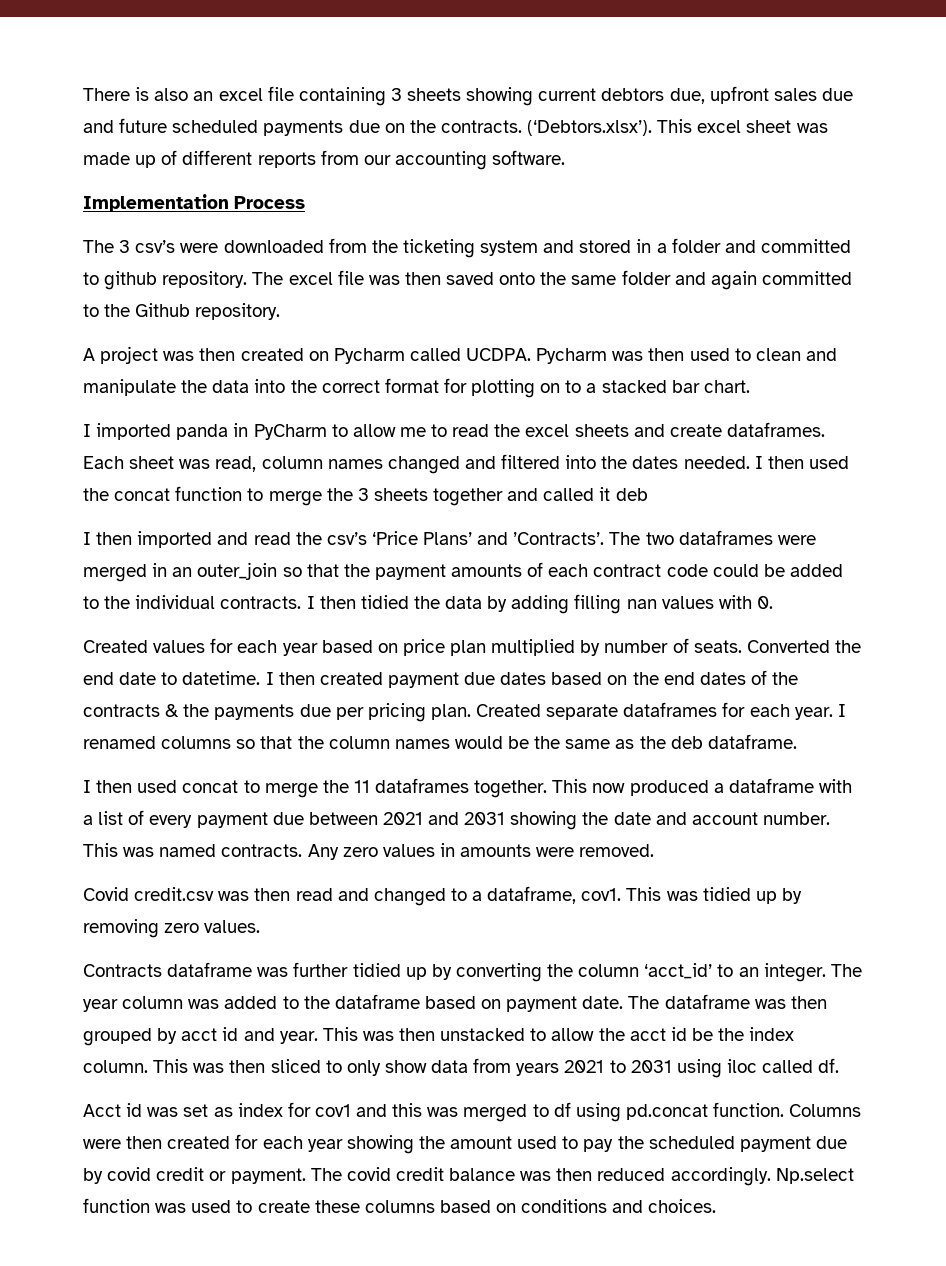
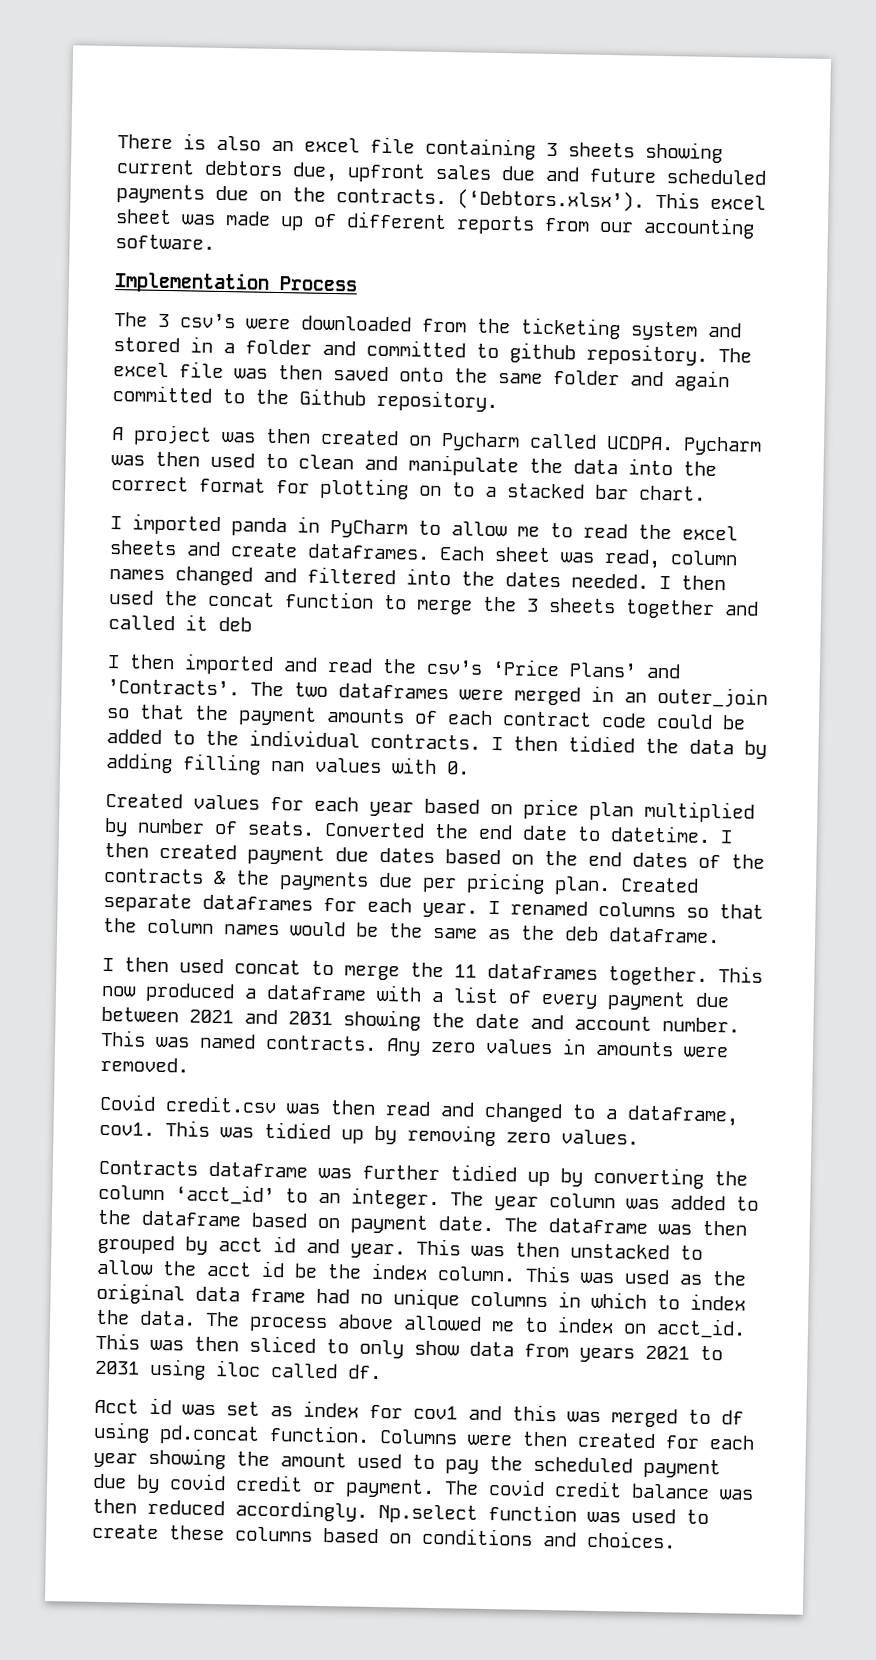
(225, 1068) none -> [624,1269,747,1286] [96,1282,746,1311] [95,1309,746,1339] [95,1332,184,1351] used as the original data frame had no unique columns in which to index the data. The process above allowed me to index on acct_id. This was

